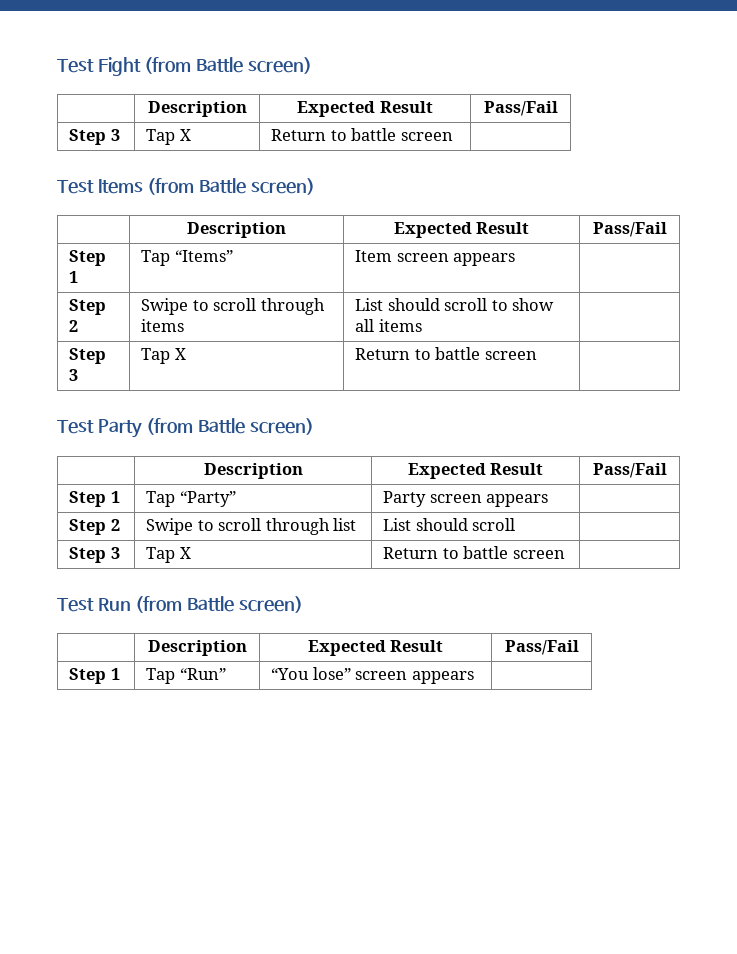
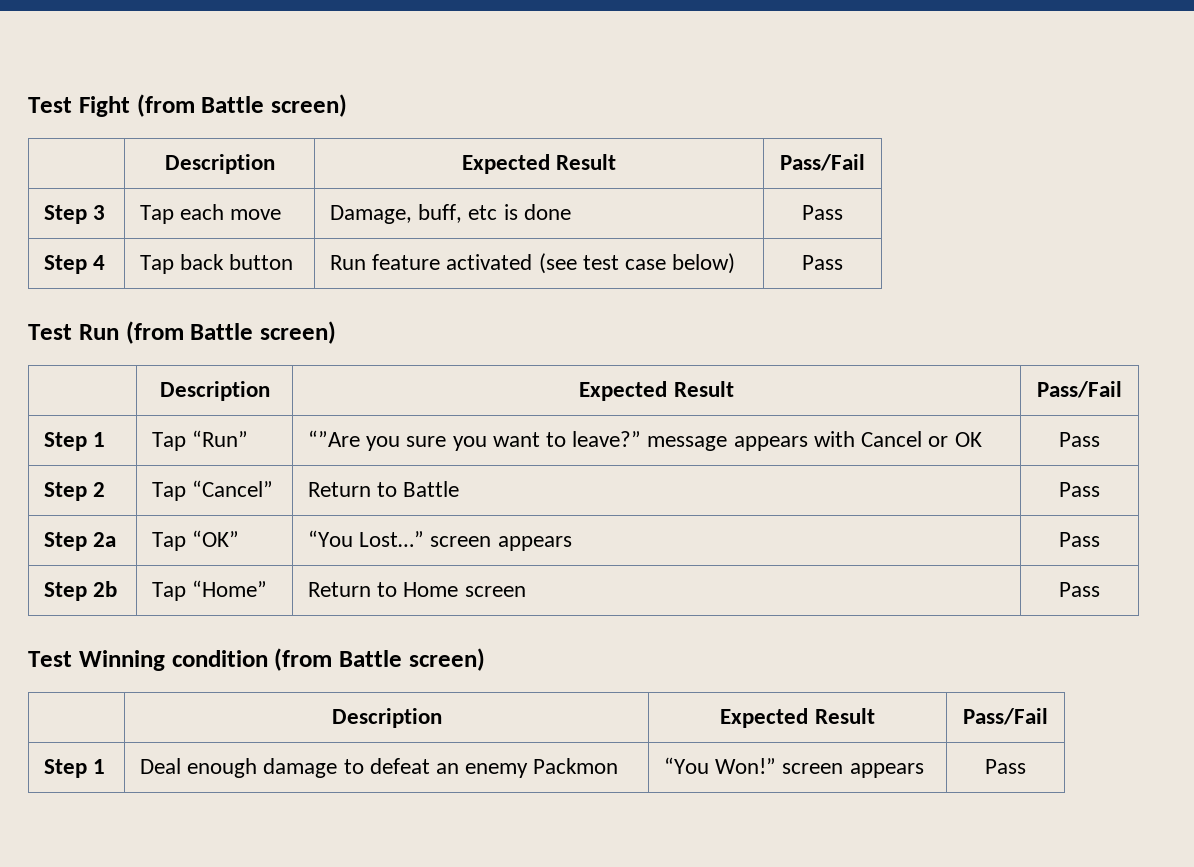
[179,129,191,141] [271,128,453,141] [57,178,315,195] [187,222,286,238] [393,222,530,238] [592,222,667,237] [69,250,107,266] [69,271,79,283] [141,250,233,266] [355,250,516,266] [69,299,107,315] [69,320,79,332] [141,298,325,315] [141,319,185,332] [355,298,555,311] [355,319,422,332] [69,348,107,364] [69,369,79,381] [141,348,186,364] [355,347,537,360] [57,418,314,438] [203,463,303,479] [407,463,544,479] [592,463,667,478] [69,491,120,507] [146,491,236,507] [383,491,549,507] [69,519,120,535] [146,518,357,535] [383,518,516,531] [69,547,120,563] [146,547,191,563] [383,546,565,559] X | Return to battle screen | // Test Items (from Battle screen) // | Description | Expected Result | Pass/Fail // Step 1 | Tap “Items” | Item screen appears | // Step 2 | Swipe to scroll through items | List should scroll to show all items | // Step 3 | Tap X | Return to battle screen | // Test Party (from Battle screen) // | Description | Expected Result | Pass/Fail // Step 1 | Tap “Party” | Party screen appears | // Step 2 | Swipe to scroll through list | List should scroll | // Step 3 | Tap X | Return to battle screen | -> [180,204,282,220] [330,204,571,224] [802,205,843,220] [44,255,106,274] [140,254,294,274] [330,253,736,274] [802,255,843,270] each move | Damage, buff, etc is done | Pass // Step 4 | Tap back button | Run feature activated (see test case below) | Pass
[271,667,474,684] | “You lose” screen appears | -> [308,430,982,451] [1059,432,1100,447] [44,482,106,501] [152,480,274,501] [308,481,460,497] [1059,482,1100,497] [44,532,117,551] [152,530,240,551] [308,530,572,551] [1059,532,1100,547] [44,581,118,601] [152,580,268,601] [308,582,526,597] [1059,582,1100,597] [28,648,485,671] [331,708,442,728] [720,708,875,728] [963,708,1048,725] [44,759,106,778] [140,758,619,778] [664,757,924,778] [985,759,1026,774] | “”Are you sure you want to leave?” message appears with Cancel or OK | Pass // Step 2 | Tap “Cancel” | Return to Battle | Pass // Step 2a | Tap “OK” | “You Lost…” screen appears | Pass // Step 2b | Tap “Home” | Return to Home screen | Pass // Test Winning condition (from Battle screen) // | Description | Expected Result | Pass/Fail // Step 1 | Deal enough damage to defeat an enemy Packmon | “You Won!” screen appears | Pass

